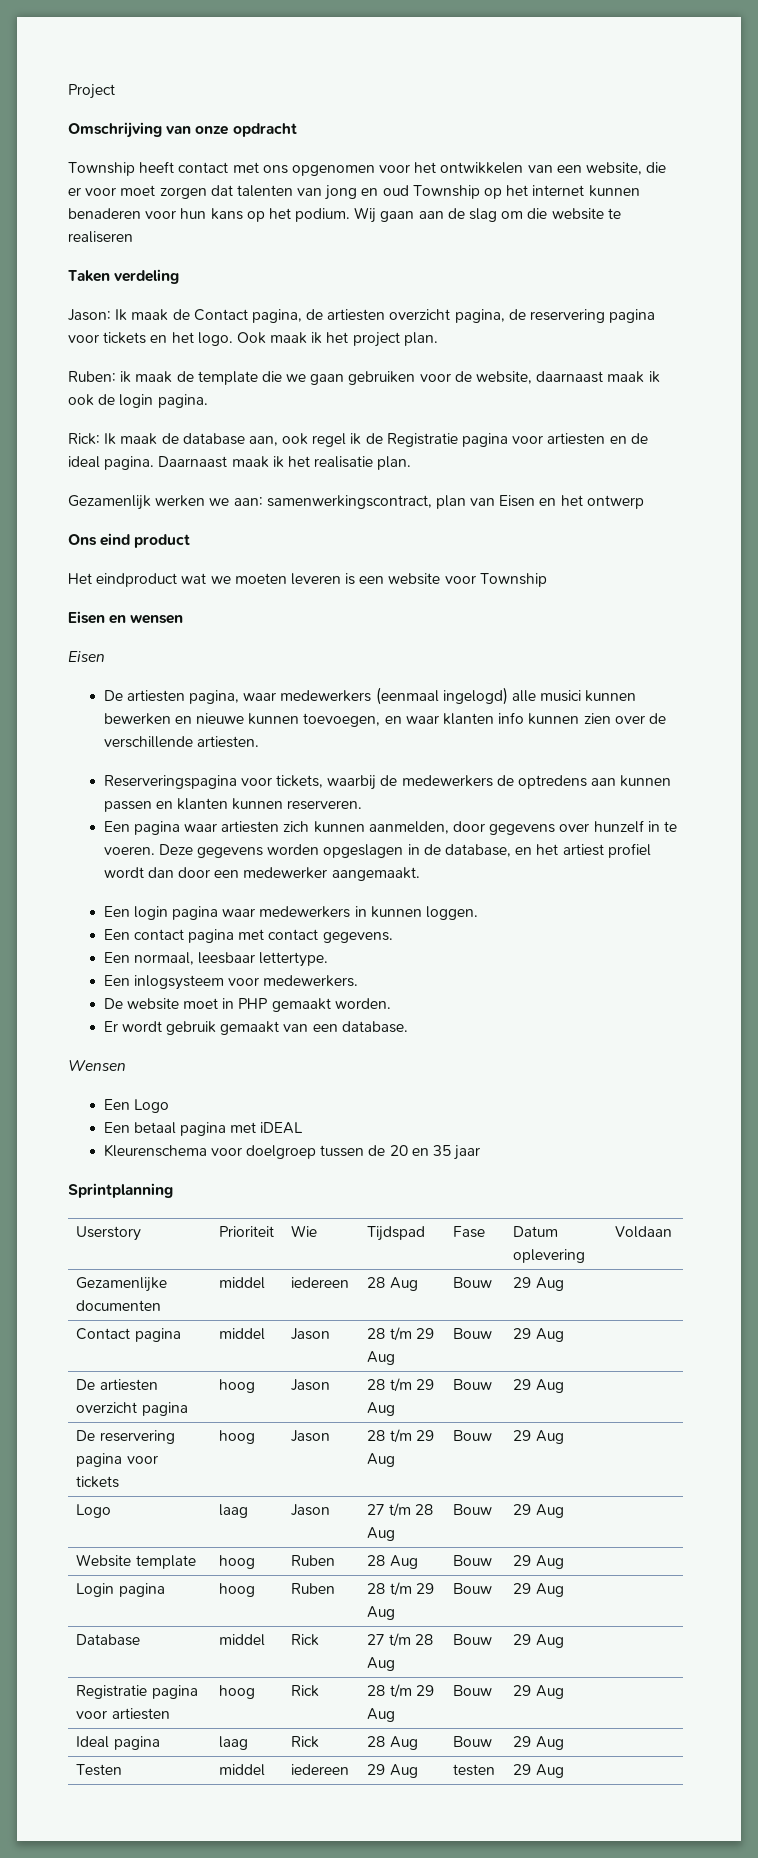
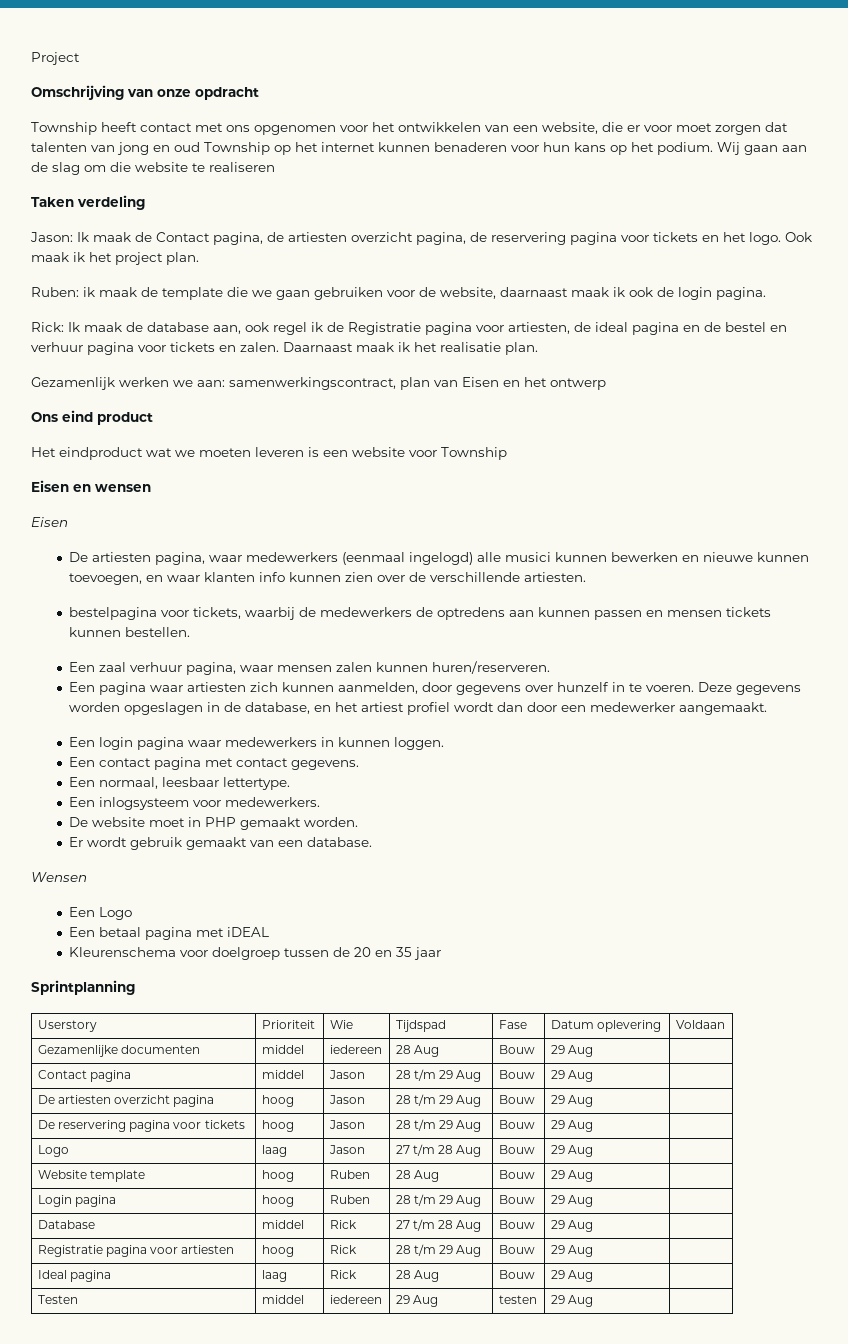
[547,433,648,445] [68,456,155,470] artiesten en de ideal pagina. -> [508,322,787,335] [31,342,279,355] artiesten, de ideal pagina en de bestel en verhuur pagina voor tickets en zalen.
[103,775,237,789] Reserveringspagina -> [69,607,158,620] bestelpagina
[177,798,363,810] klanten kunnen reserveren. -> [667,607,772,617] [69,627,191,637] [69,661,551,675] mensen tickets kunnen bestellen. // Een zaal verhuur pagina, waar mensen zalen kunnen huren/reserveren.

